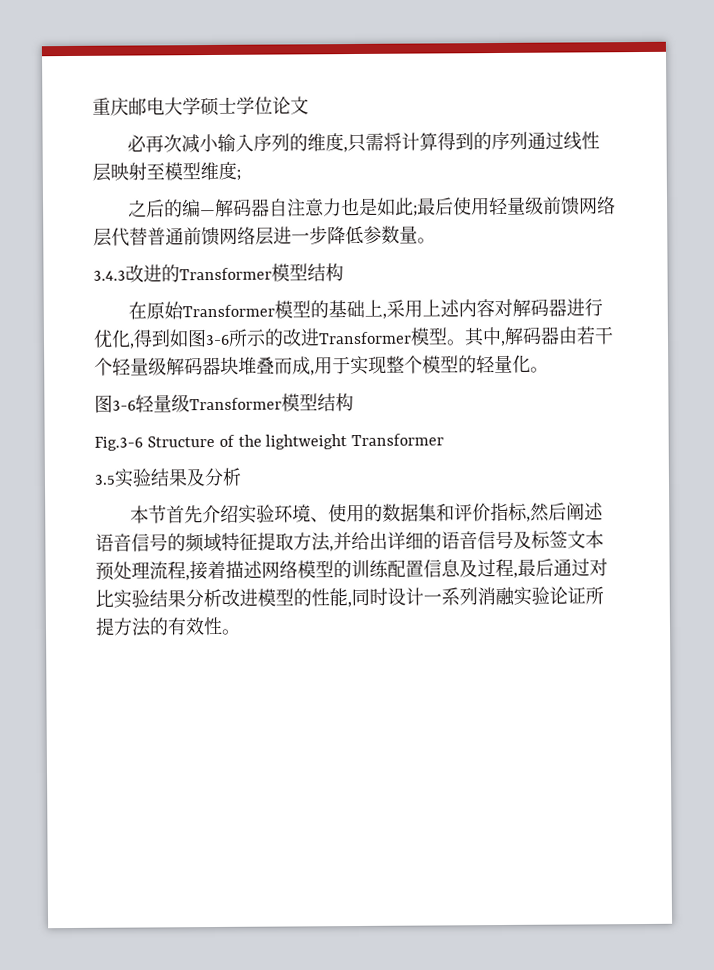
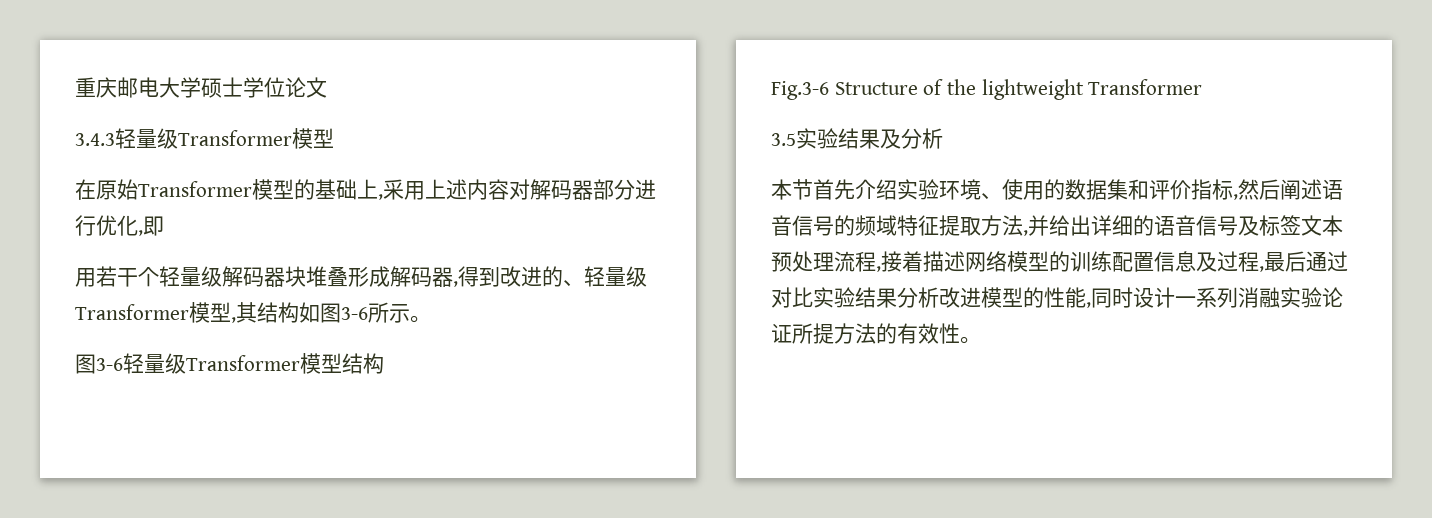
[126,131,600,154] [92,161,241,182] [127,196,616,218] [93,225,436,247] [93,263,344,283] 必再次减小输入序列的维度,只需将计算得到的序列通过线性层映射至模型维度; // 之后的编—解码器自注意力也是如此;最后使用轻量级前馈网络层代替普通前馈网络层进一步降低参数量。 // 3.4.3改进的Transformer模型结构 -> [75,128,334,149] 3.4.3轻量级Transformer模型
(567, 307) none -> [593,179,635,200] 部分
[133,326,578,348] 得到如图3-6所示的改进Transformer模型。其中,解码器由 -> [143,216,164,236] [75,268,96,287] 即 // 用
[274,354,531,376] 而成,用于实现整个模型的轻量化 -> [348,266,647,287] [75,302,410,323] 形成解码器,得到改进的、轻量级Transformer模型,其结构如图3-6所示

